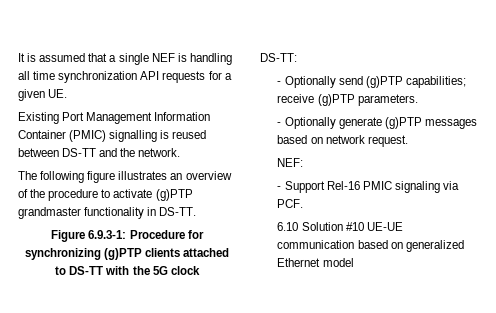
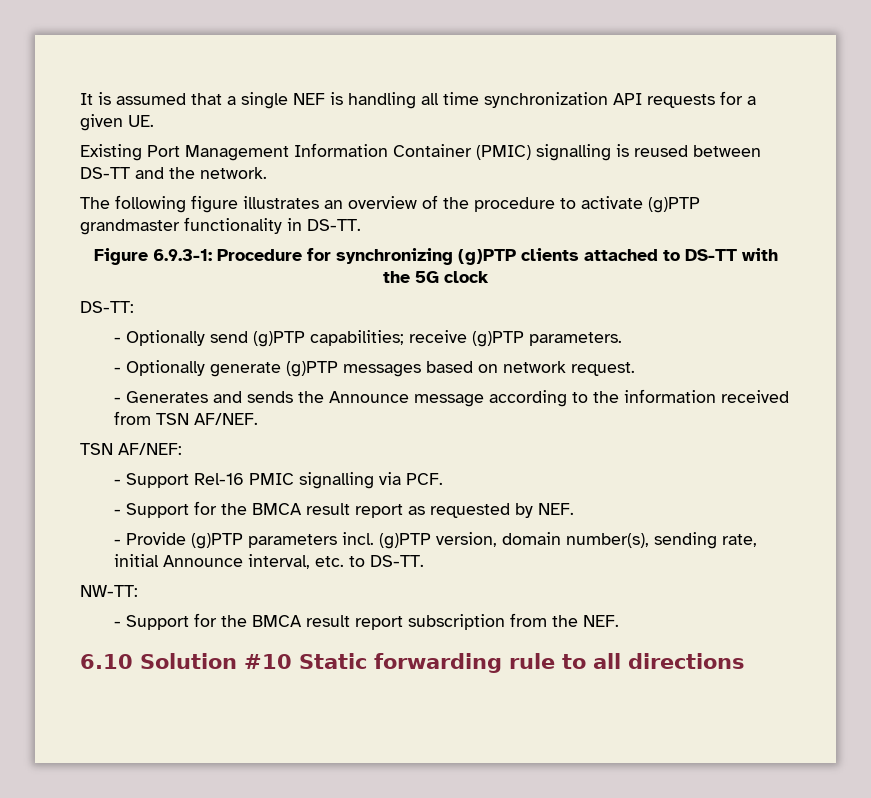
[277,158,304,167] NEF: -> [114,389,790,407] [114,411,259,425] [80,443,182,455] - Generates and sends the Announce message according to the information received from TSN AF/NEF. // TSN AF/NEF:
[394,181,440,193] signaling -> [299,472,375,489] signalling
[277,222,403,231] [277,240,464,252] [277,258,354,267] 6.10 Solution #10 UE-UE communication based on generalized Ethernet model -> [114,501,575,518] [114,532,758,549] [114,554,425,569] [80,585,138,597] [114,613,620,630] [80,653,745,673] - Support for the BMCA result report as requested by NEF. // - Provide (g)PTP parameters incl. (g)PTP version, domain number(s), sending rate, initial Announce interval, etc. to DS-TT. // NW-TT: // - Support for the BMCA result report subscription from the NEF. // 6.10 Solution #10 Static forwarding rule to all directions

